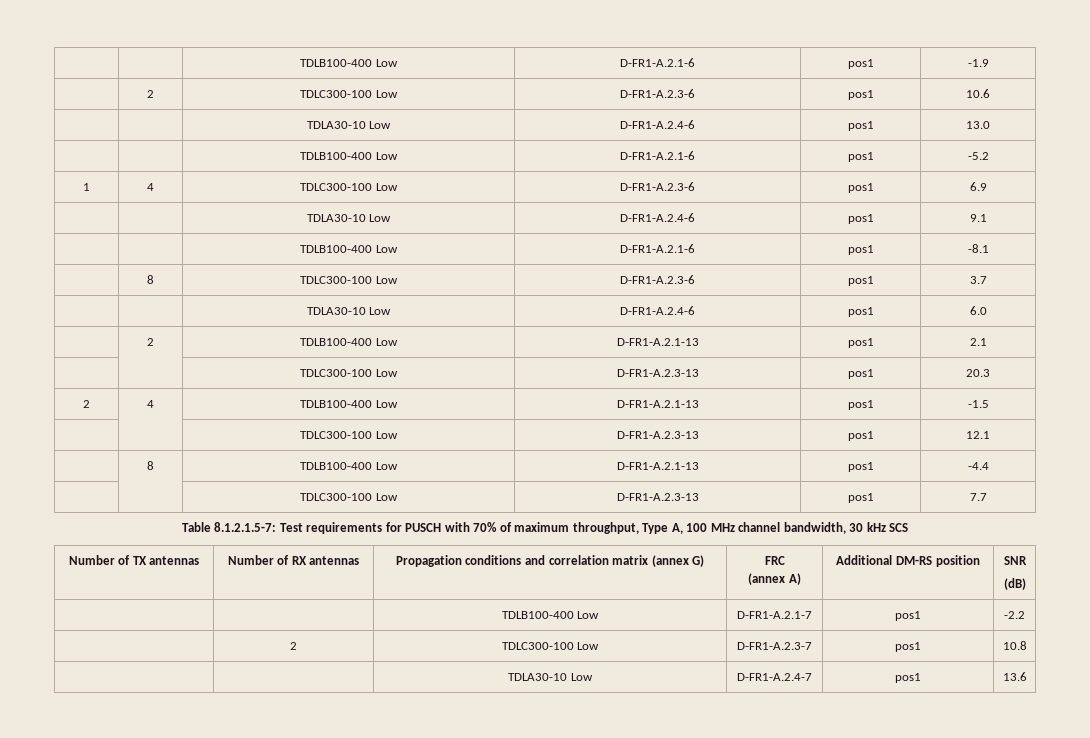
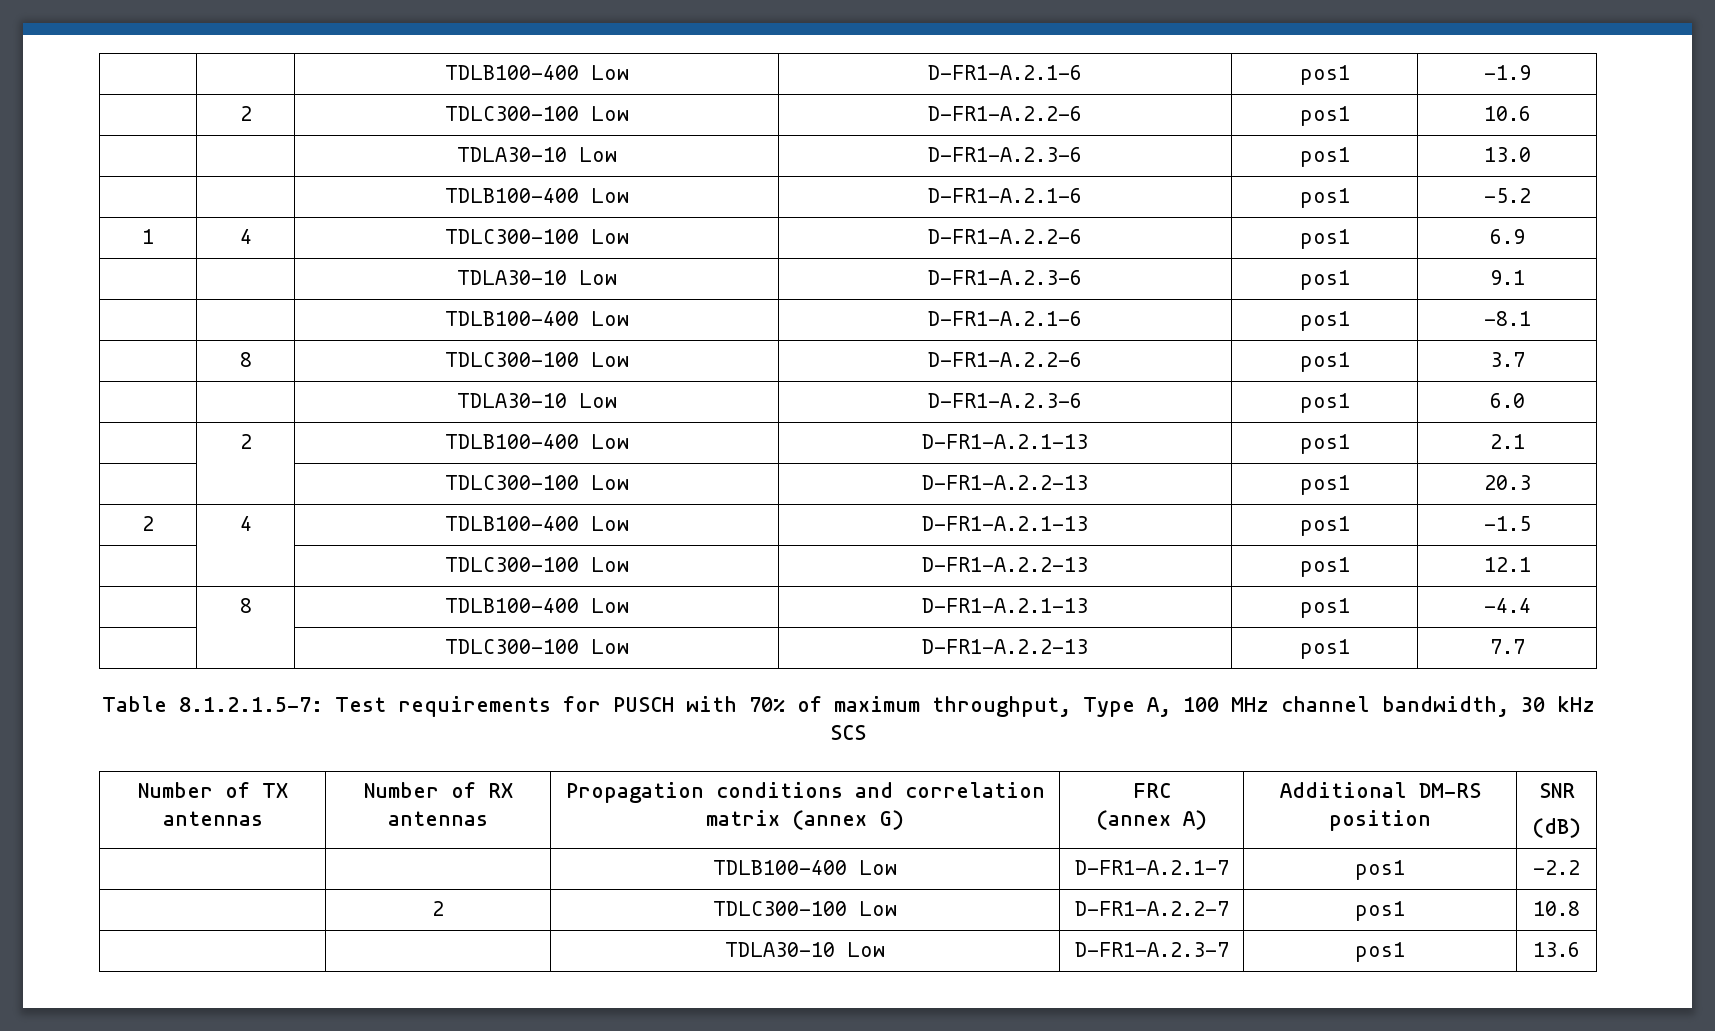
[620,89,695,98] D-FR1-A.2.3-6 -> [928,106,1082,121] D-FR1-A.2.2-6
[620,120,695,129] D-FR1-A.2.4-6 -> [928,147,1082,162] D-FR1-A.2.3-6
[620,182,695,191] D-FR1-A.2.3-6 -> [928,229,1082,244] D-FR1-A.2.2-6
[620,213,695,222] D-FR1-A.2.4-6 -> [928,270,1082,285] D-FR1-A.2.3-6
[620,275,695,284] D-FR1-A.2.3-6 -> [928,352,1082,367] D-FR1-A.2.2-6
[620,306,695,315] D-FR1-A.2.4-6 -> [928,393,1082,408] D-FR1-A.2.3-6
[616,369,699,377] D-FR1-A.2.3-13 -> [922,475,1088,490] D-FR1-A.2.2-13
[616,431,699,439] D-FR1-A.2.3-13 -> [922,557,1088,572] D-FR1-A.2.2-13
[616,493,699,501] D-FR1-A.2.3-13 -> [922,639,1088,654] D-FR1-A.2.2-13
[737,642,812,650] D-FR1-A.2.3-7 -> [1074,901,1229,916] D-FR1-A.2.2-7
[737,673,812,681] D-FR1-A.2.4-7 -> [1074,942,1229,957] D-FR1-A.2.3-7

